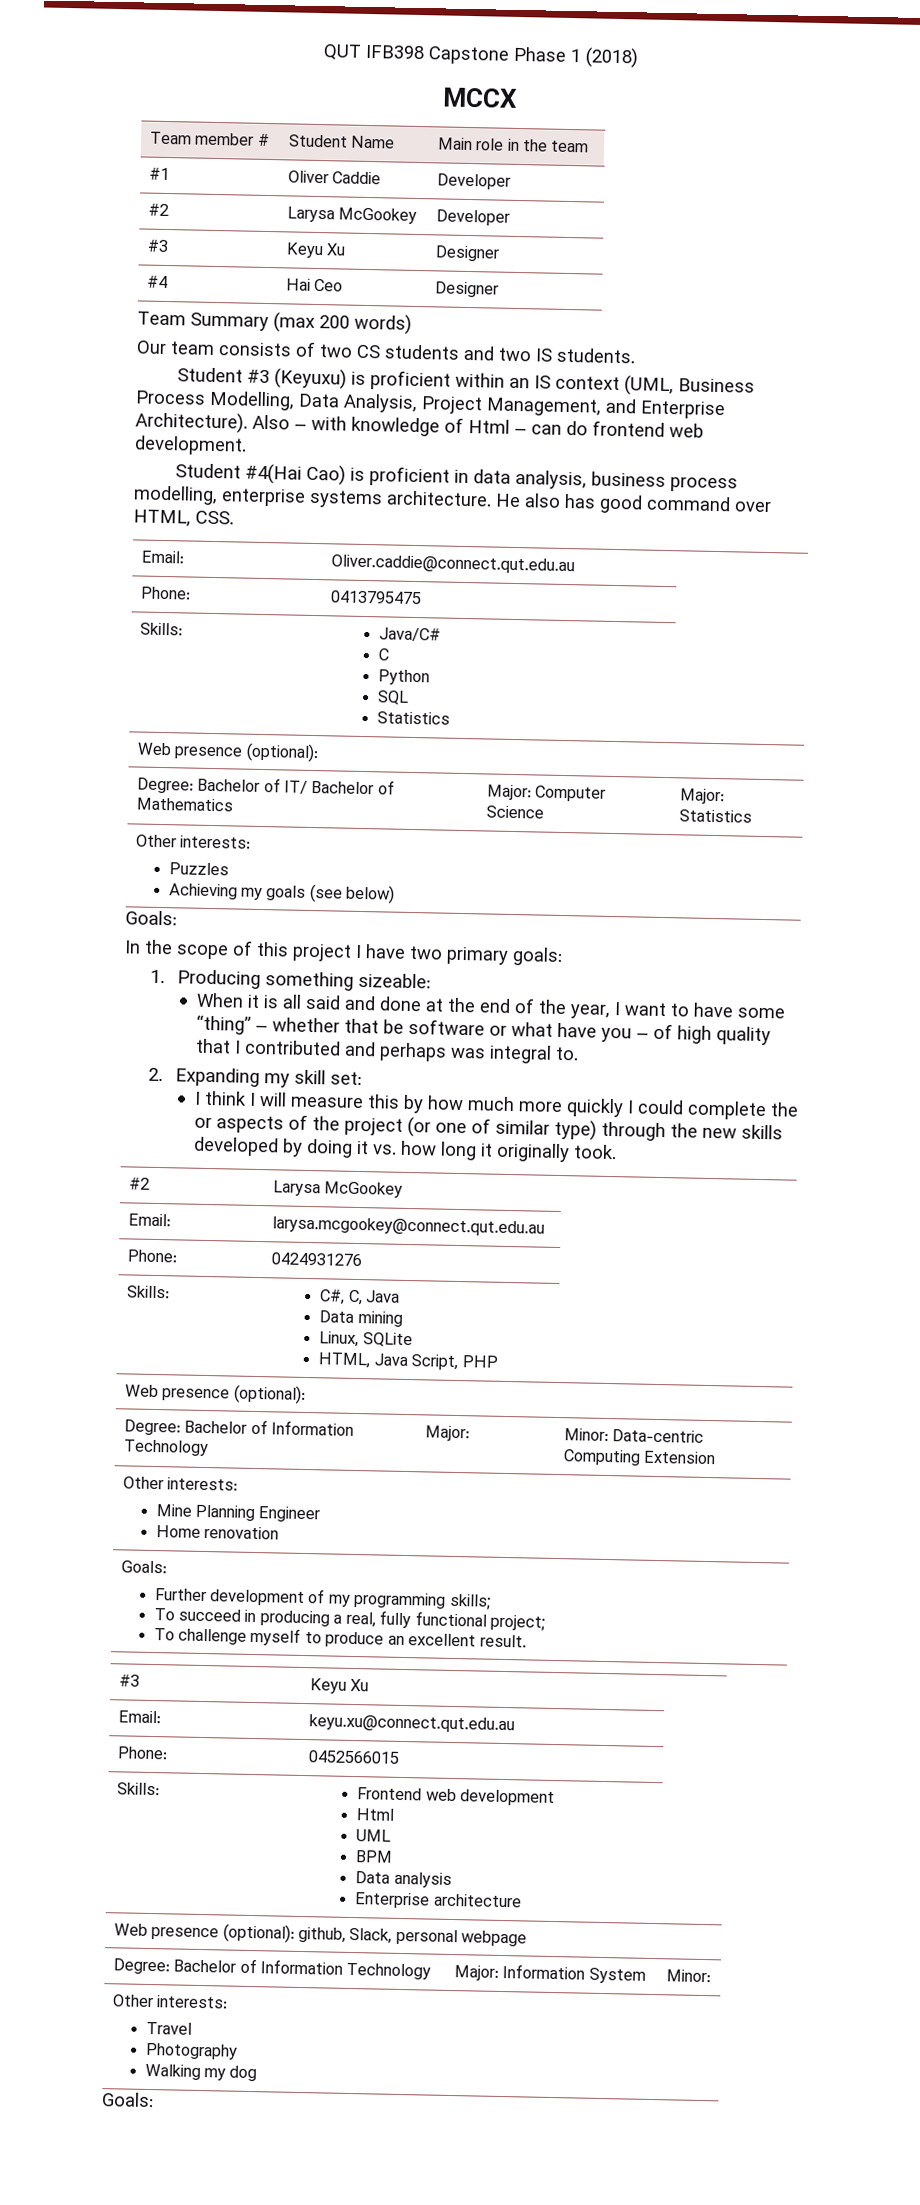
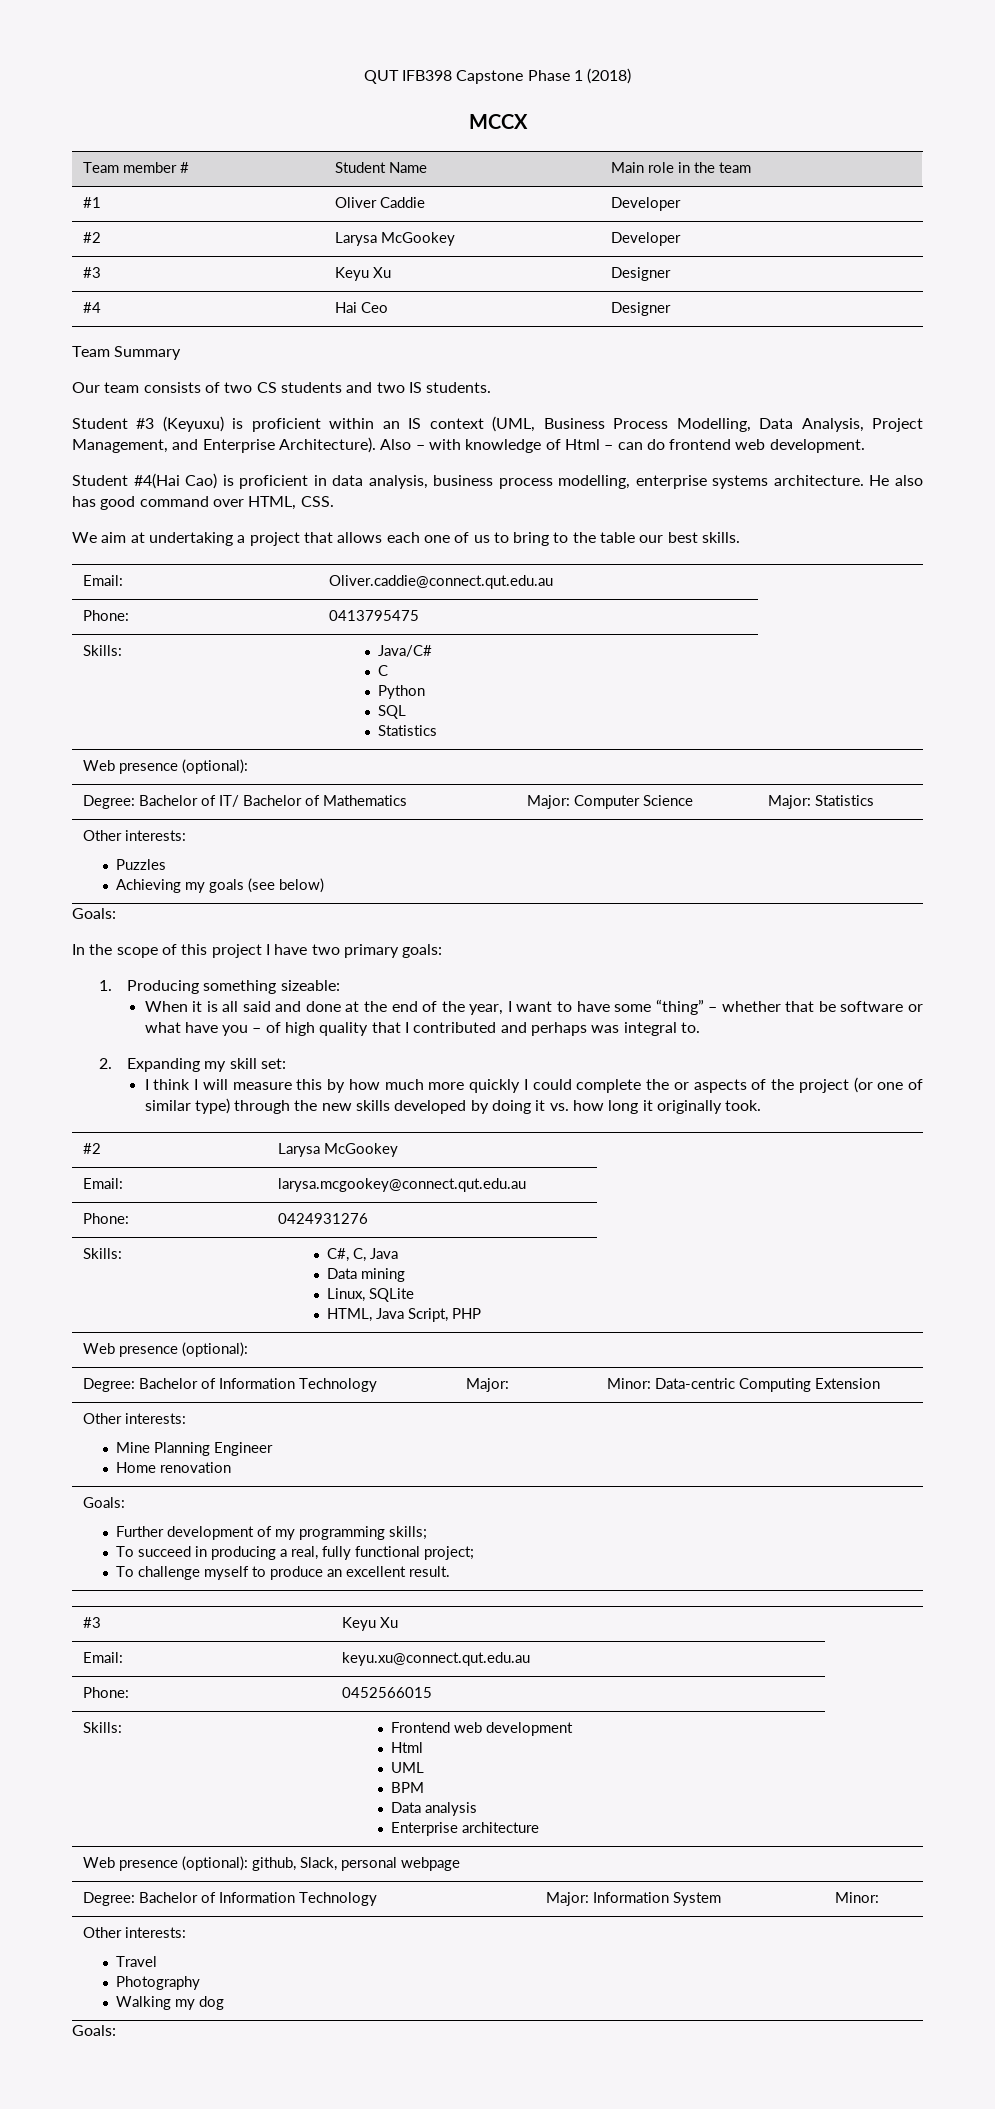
[273,312,412,335] (max 200 words) -> (182, 353) none
(234, 517) none -> [72,532,741,546] // We aim at undertaking a project that allows each one of us to bring to the table our best skills.

